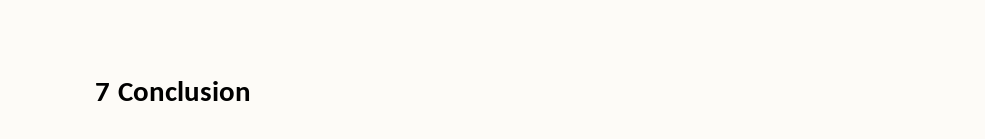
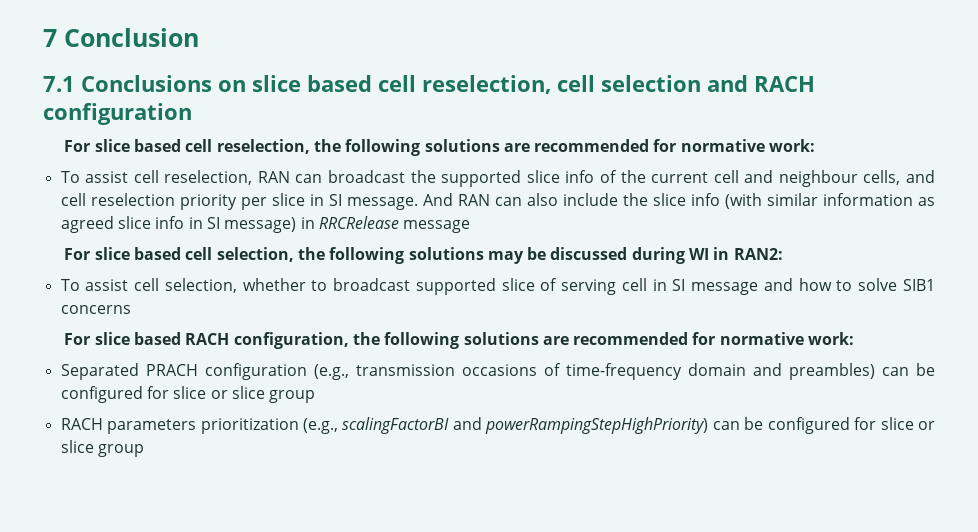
(251, 91) none -> [43,75,815,94] [43,103,192,125] [64,139,816,156] [60,170,935,187] [60,193,936,210] [60,216,471,233] [64,247,783,264] [60,278,935,295] [60,305,131,314] [64,332,855,349] [60,363,935,380] [60,386,316,403] [60,417,936,434] [60,440,144,457] // 7.1 Conclusions on slice based cell reselection, cell selection and RACH configuration // For slice based cell reselection, the following solutions are recommended for normative work: // To assist cell reselection, RAN can broadcast the supported slice info of the current cell and neighbour cells, and cell reselection priority per slice in SI message. And RAN can also include the slice info (with similar information as agreed slice info in SI message) in RRCRelease message // For slice based cell selection, the following solutions may be discussed during WI in RAN2: // To assist cell selection, whether to broadcast supported slice of serving cell in SI message and how to solve SIB1 concerns // For slice based RACH configuration, the following solutions are recommended for normative work: // Separated PRACH configuration (e.g., transmission occasions of time-frequency domain and preambles) can be configured for slice or slice group // RACH parameters prioritization (e.g., scalingFactorBI and powerRampingStepHighPriority) can be configured for slice or slice group

